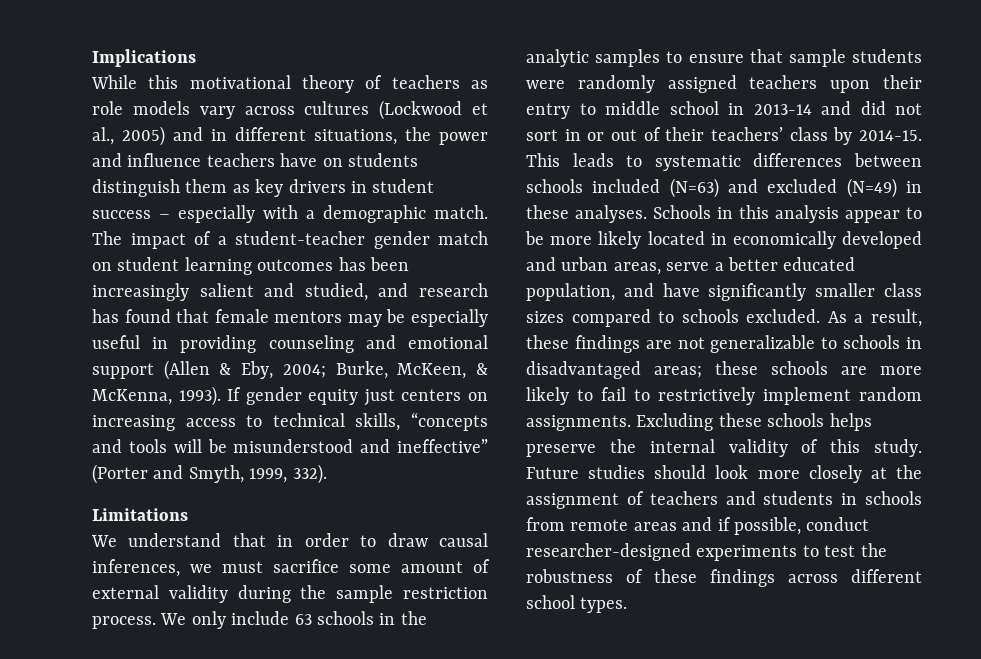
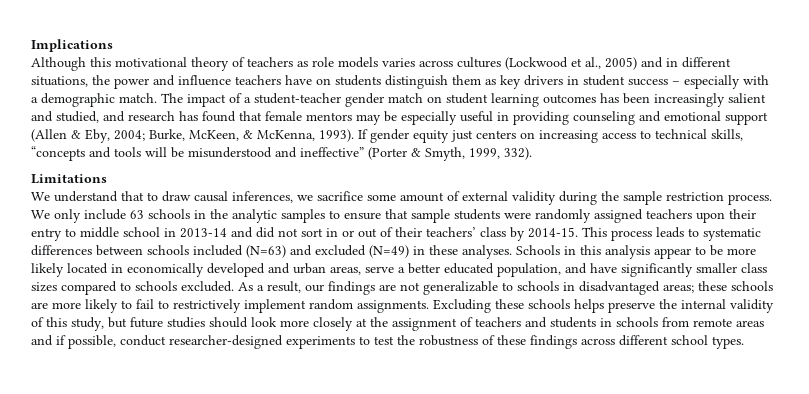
[91,75,137,89] While -> [31,57,86,71] Although
[199,106,235,119] vary -> [382,58,415,67] varies
[153,465,184,479] and -> [411,148,421,157] &
[277,533,349,547] in order -> (144, 196) none
[222,561,263,573] must -> (313, 198) none
(560, 160) none -> [611,230,652,241] process
[526,335,569,349] these -> [305,284,324,292] our
[874,439,922,457] [526,467,579,479] study. Future -> [71,317,163,331] study, but future

